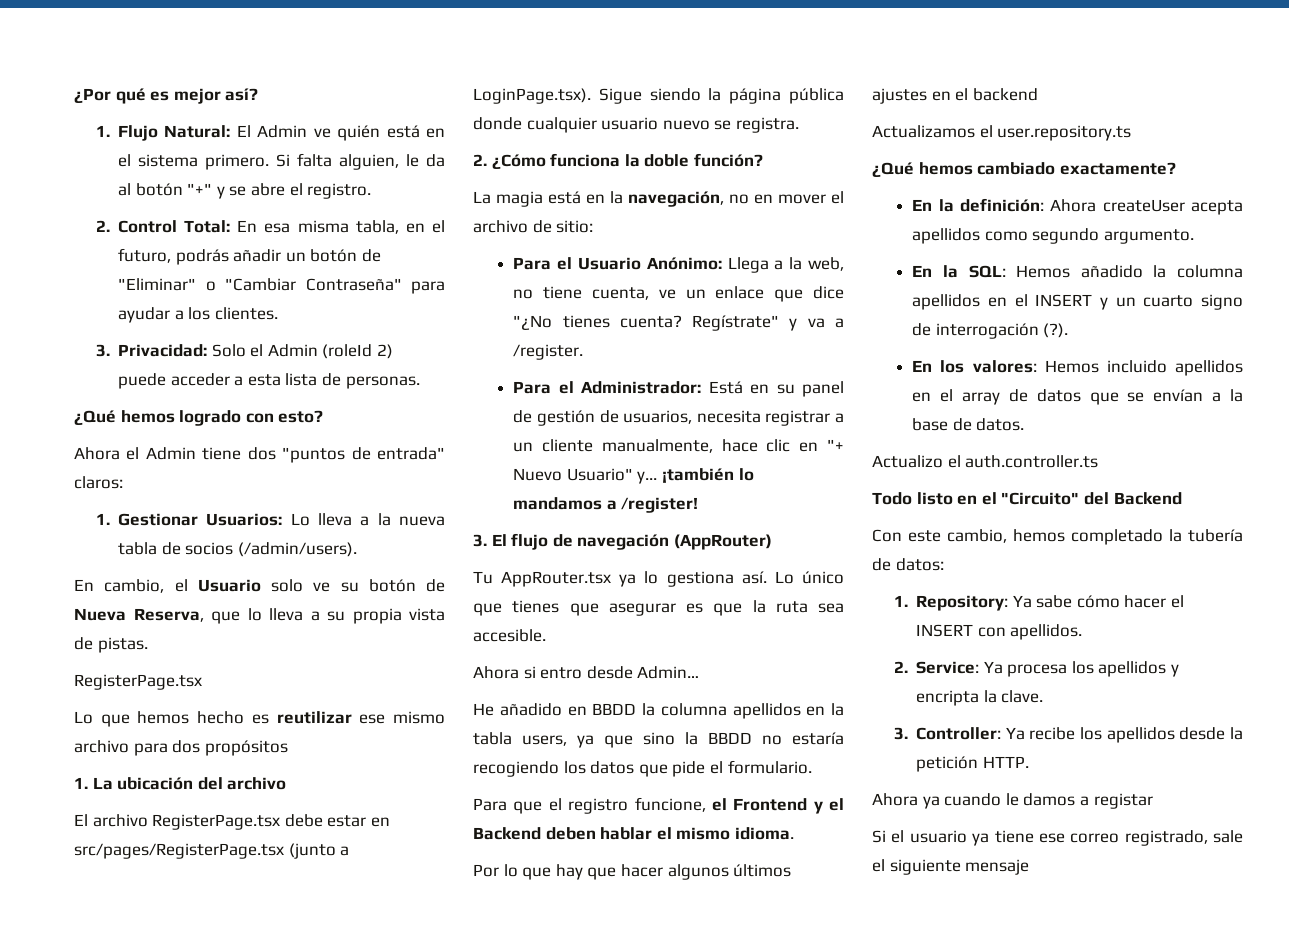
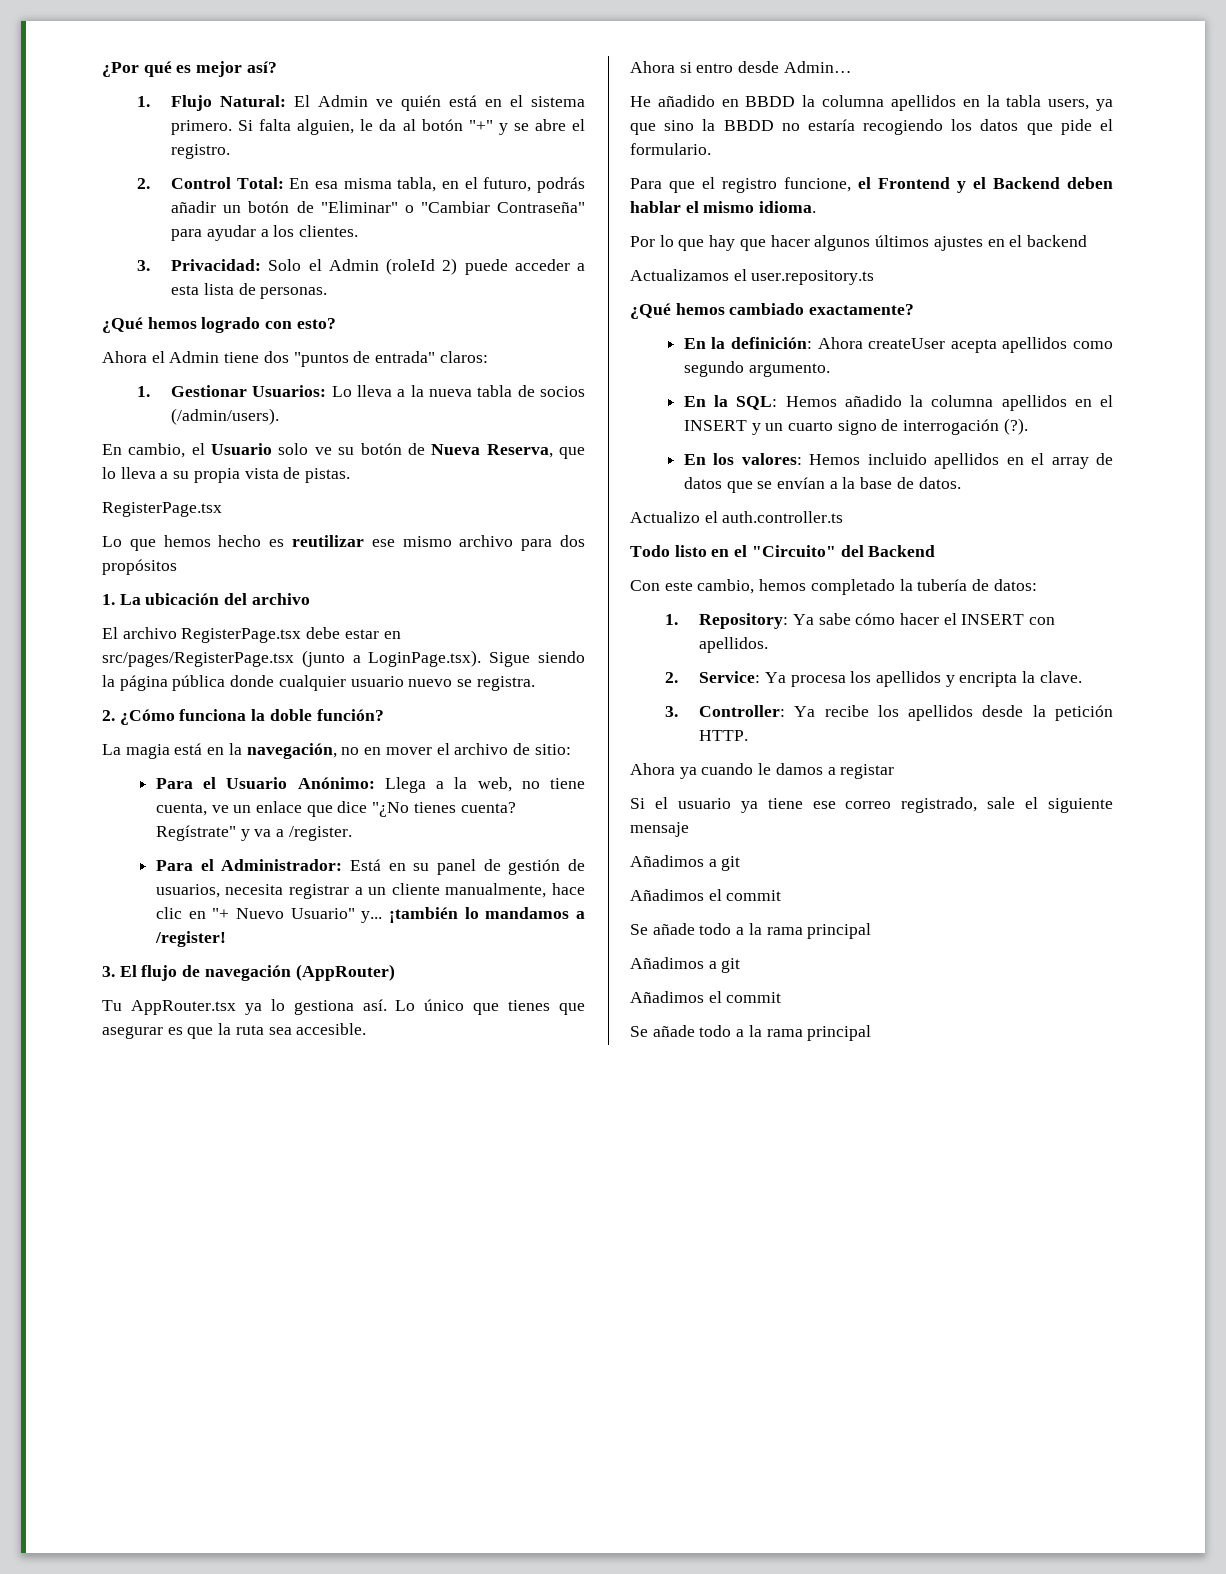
(1030, 867) none -> [630,855,741,871] [630,889,782,901] [630,923,872,939] [630,957,741,973] [630,991,782,1003] [630,1025,872,1041] // Añadimos a git // Añadimos el commit // Se añade todo a la rama principal // Añadimos a git // Añadimos el commit // Se añade todo a la rama principal

